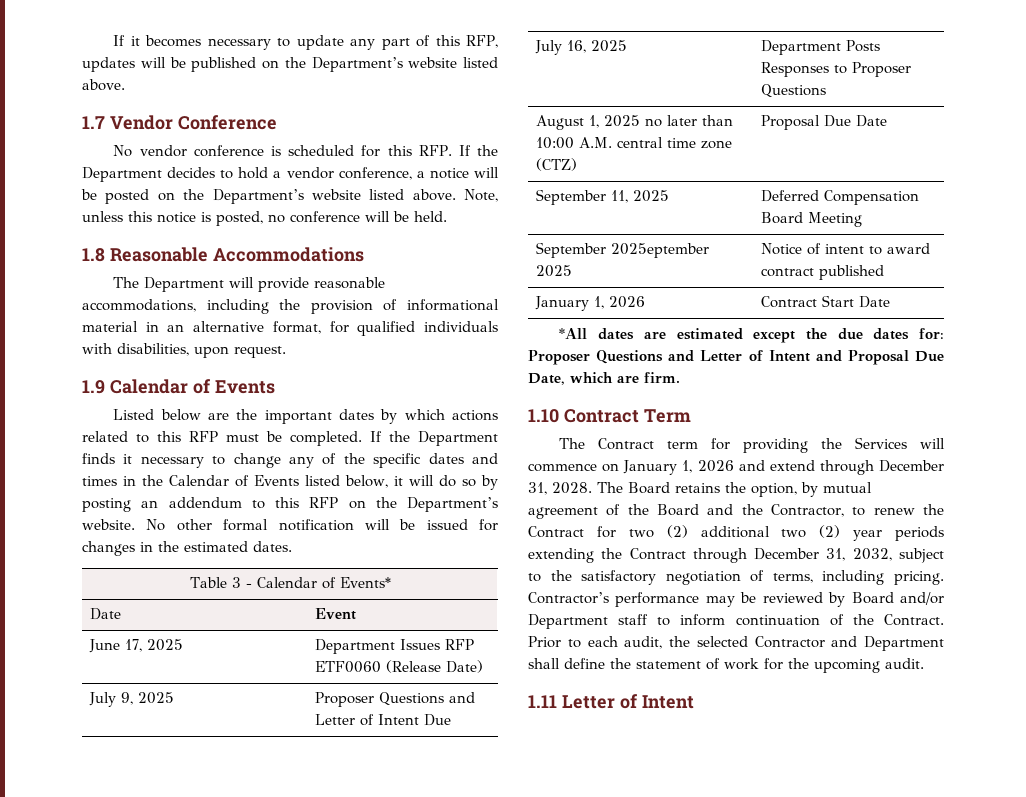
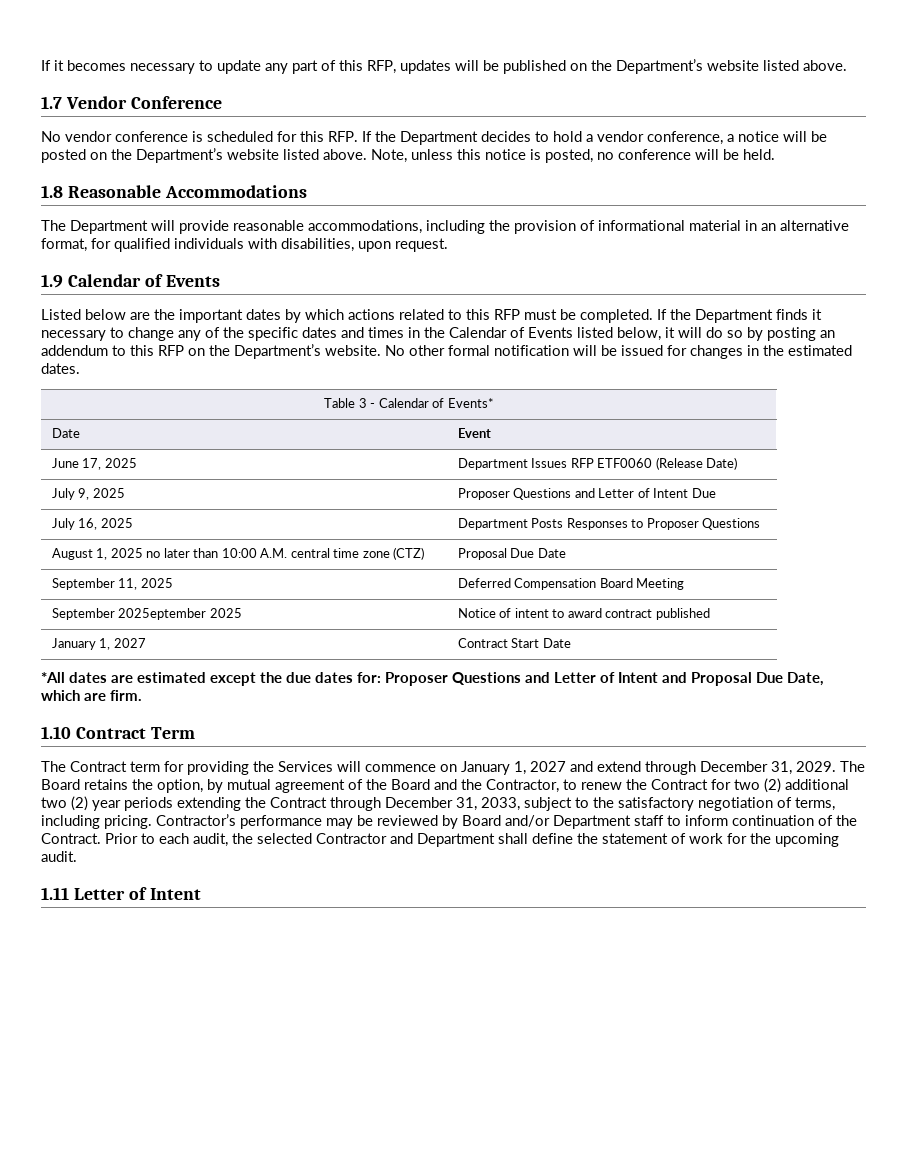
[608,296,645,308] 2026 -> [113,638,146,648] 2027
[697,460,734,472] 2026 -> [530,761,566,772] 2027
[552,482,592,494] 2028. -> [796,761,836,772] 2029.
[852,548,892,561] 2032, -> [481,797,520,811] 2033,

